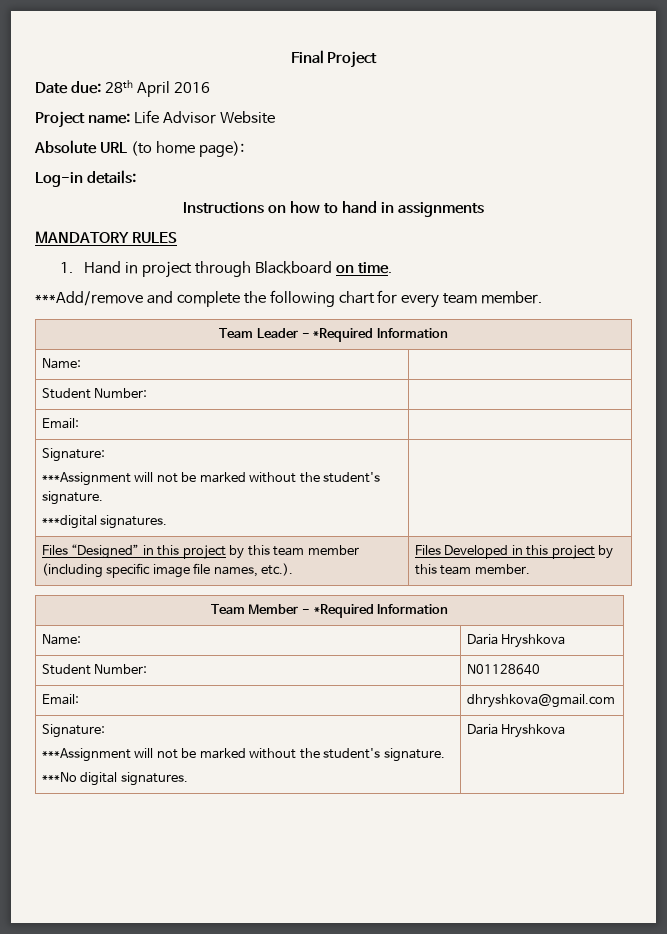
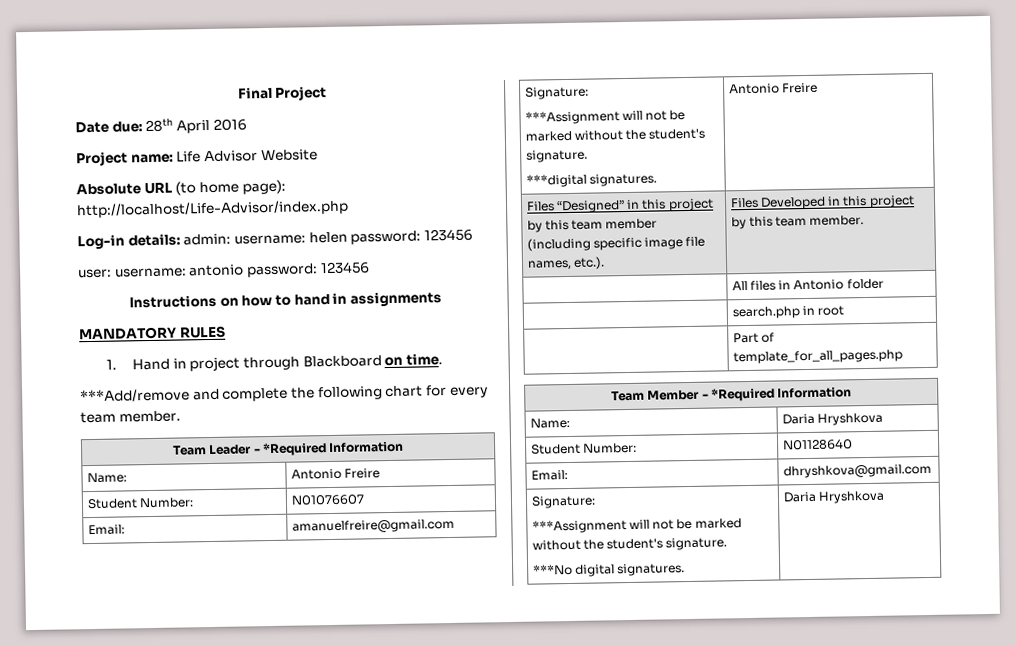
(244, 149) none -> [76,199,349,219] http://localhost/Life-Advisor/index.php
(136, 177) none -> [183,228,473,246] [78,261,370,279] admin: username: helen password: 123456 // user: username: antonio password: 123456
[41,388,148,399] [41,418,79,429] // Student Number: | // Email: | -> [290,468,380,480] [86,497,194,510] [290,494,365,506] [87,524,125,536] [291,518,455,534] Antonio Freire // Student Number: | N01076607 // Email: | amanuelfreire@gmail.com
(168, 522) none -> [728,82,818,95] Antonio Freire
(530, 569) none -> [731,278,884,291] [731,305,845,320] [732,332,775,344] [732,349,903,365] // | All files in Antonio folder // | search.php in root // | Part of template_for_all_pages.php

